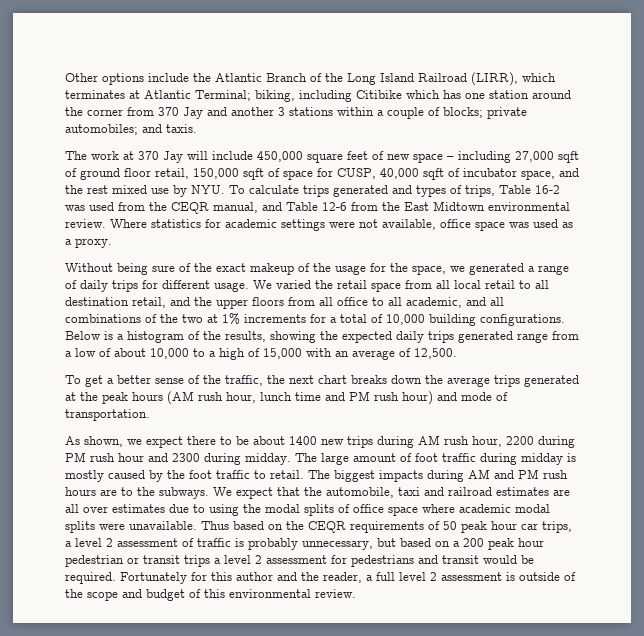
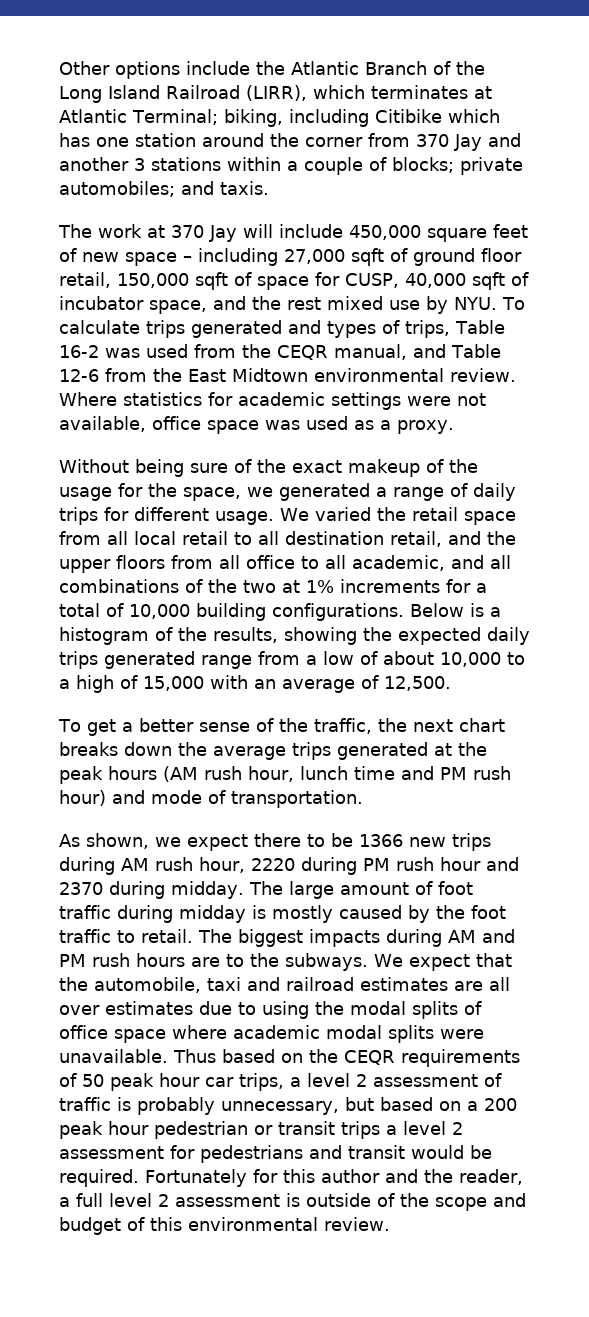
[253,436,317,445] about 1400 -> [359,834,403,847] 1366
[506,436,534,445] 2200 -> [251,858,295,871] 2220
[172,453,200,462] 2300 -> [59,882,103,895] 2370

